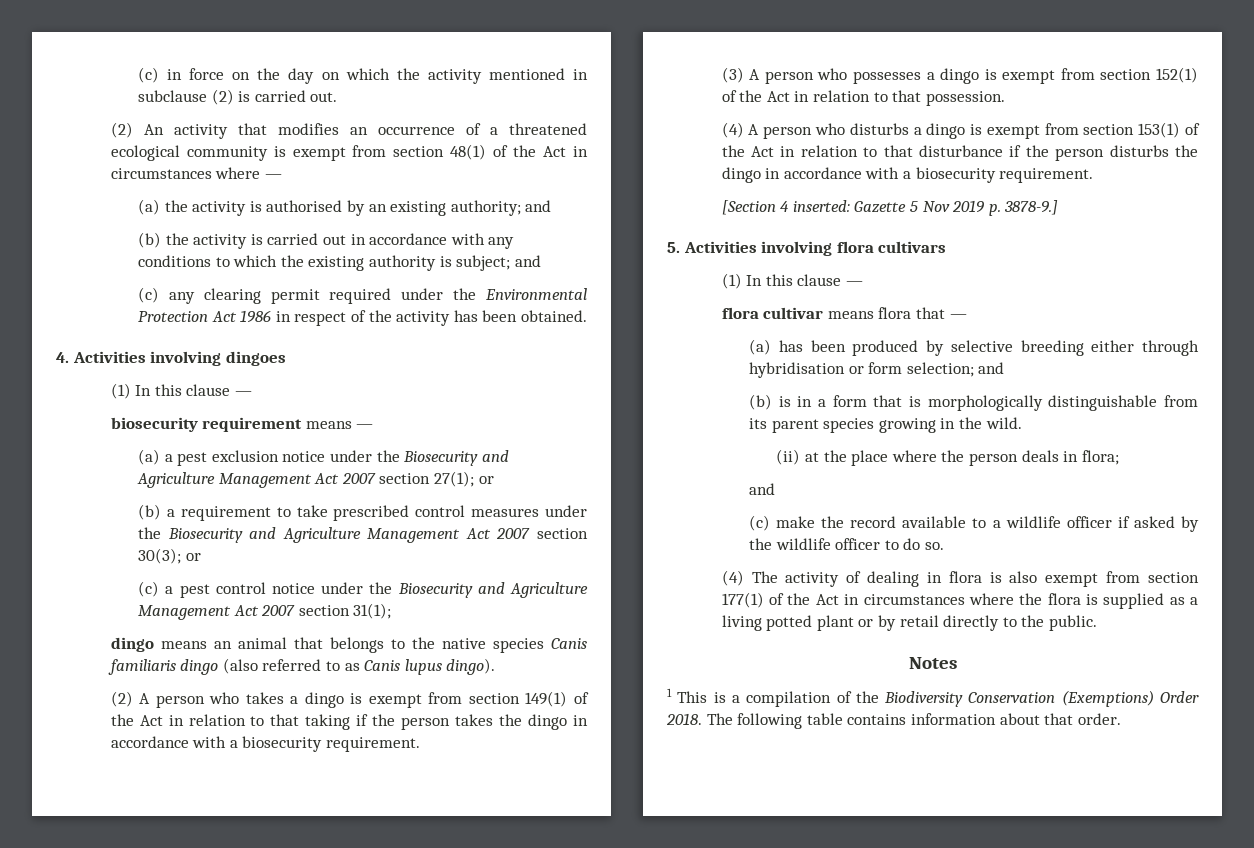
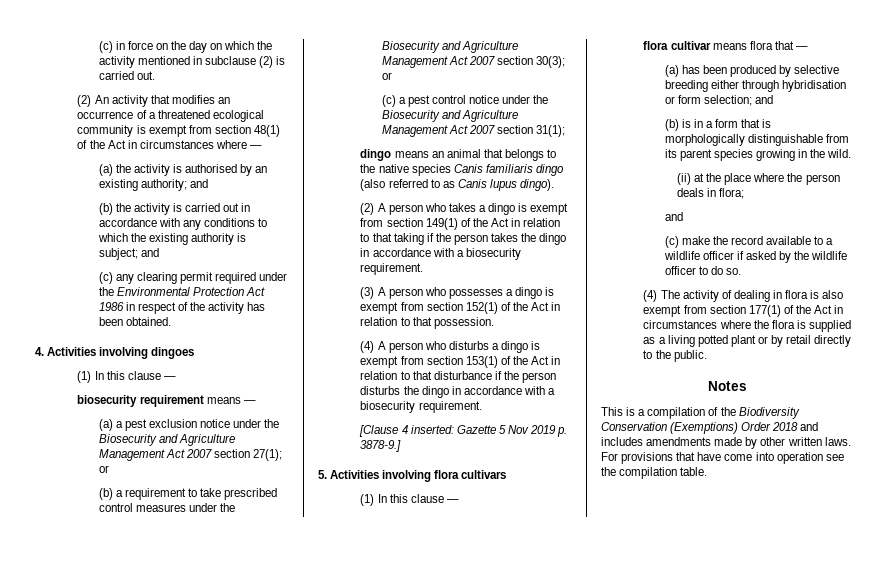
[721,200,776,215] [Section -> [359,425,399,437] [Clause
[667,688,672,697] 1 -> (747, 386) none
[666,713,1121,729] 2018. The following table contains information about that order. -> [772,422,819,431] [601,437,851,449] [601,452,844,464] [601,467,708,479] 2018 and includes amendments made by other written laws. For provisions that have come into operation see the compilation table.

